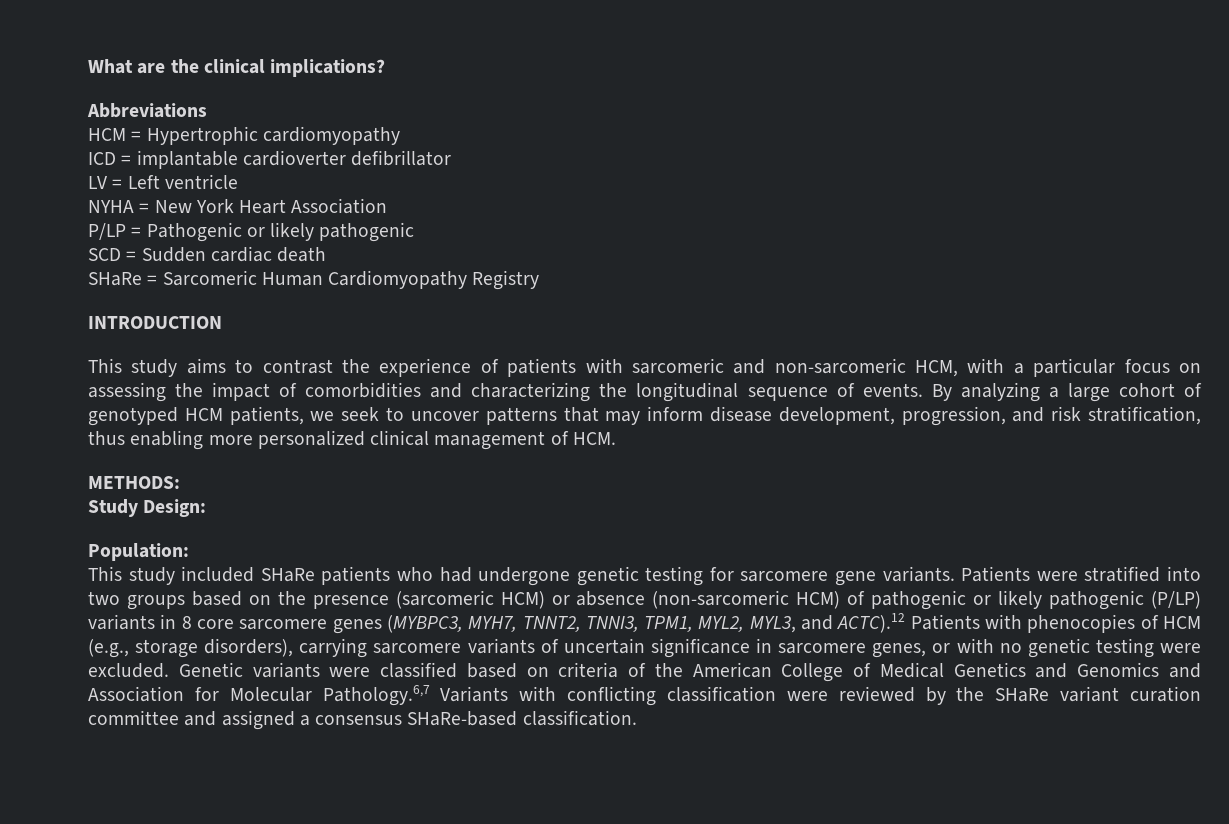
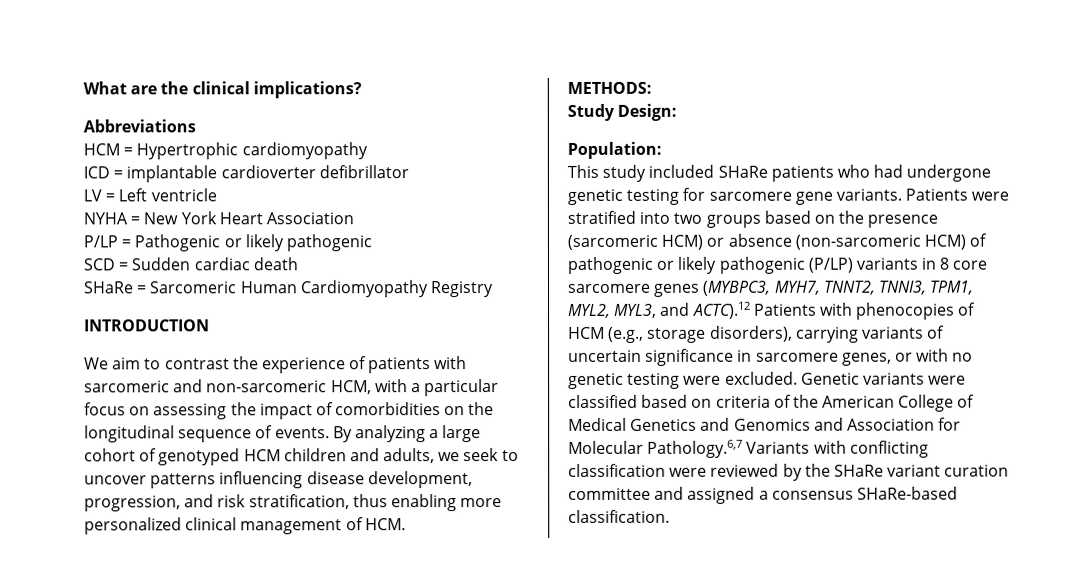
[88,358,226,377] This study aims -> [84,357,142,370] We aim
[430,382,591,402] and characterizing -> [444,406,466,416] on
[229,406,304,425] patients, -> [283,448,436,464] children and adults,
[563,406,704,425] that may inform -> [219,471,304,489] influencing
[373,643,462,654] sarcomere -> (859, 334) none

